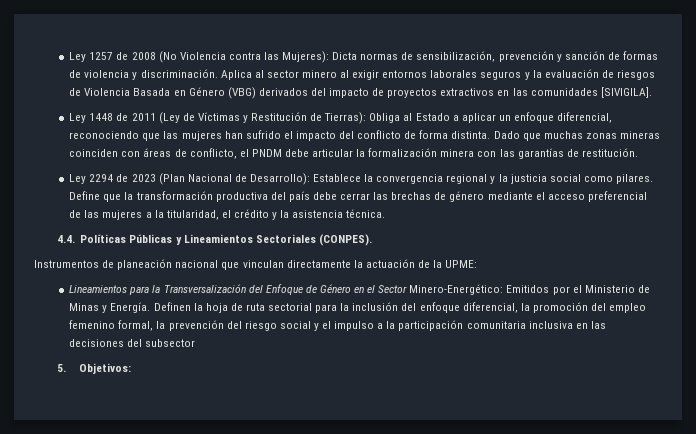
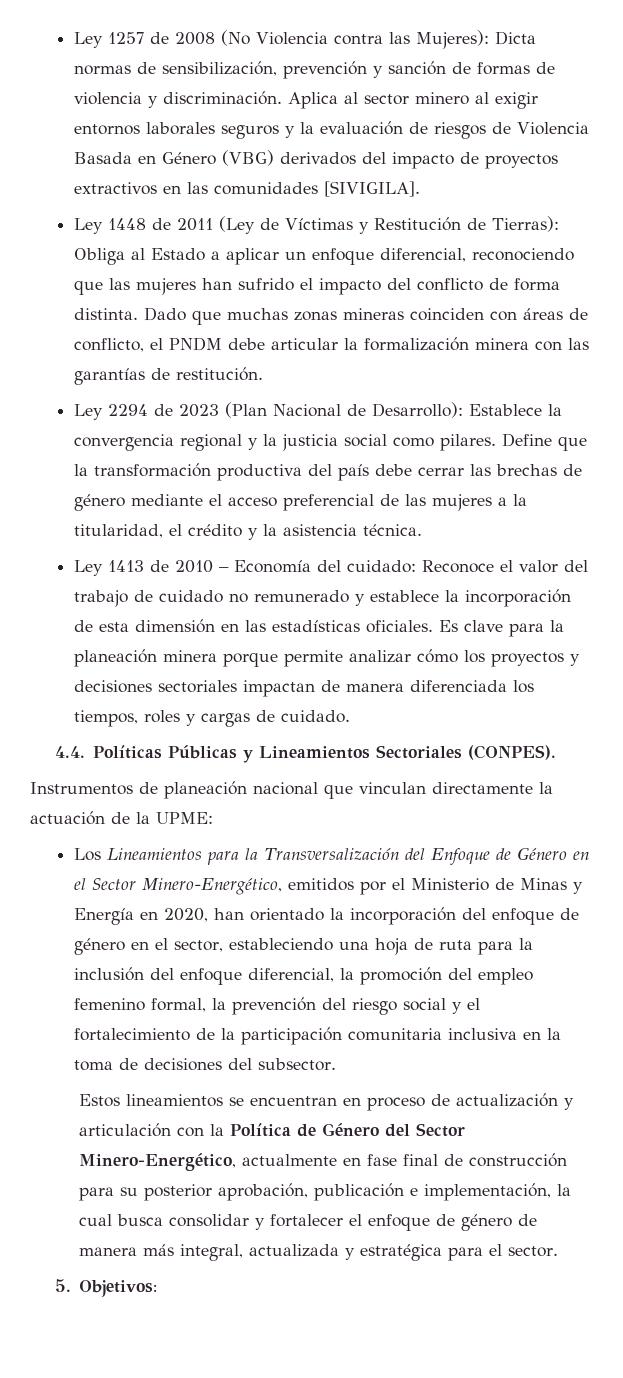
(386, 213) none -> [73,560,588,576] [73,589,571,607] [73,619,564,637] [73,649,580,667] [73,680,534,697] [73,710,350,727] // Ley 1413 de 2010 – Economía del cuidado: Reconoce el valor del trabajo de cuidado no remunerado y establece la incorporación de esta dimensión en las estadísticas oficiales. Es clave para la planeación minera porque permite analizar cómo los proyectos y decisiones sectoriales impactan de manera diferenciada los tiempos, roles y cargas de cuidado.
(478, 264) none -> [73,848,101,861] Los
[409,284,550,295] Minero-Energético: Emitidos -> [141,878,354,895] Minero-Energético, emitidos
[110,302,203,313] Energía. Definen la -> [73,907,579,925] [73,938,369,955] Energía en 2020, han orientado la incorporación del enfoque de género en el sector, estableciendo una
[268,303,313,311] sectorial -> (472, 945) none
[334,321,384,331] impulso a -> [73,1028,215,1041] fortalecimiento de
[590,321,606,329] [69,339,196,347] las decisiones del subsector -> [546,1028,561,1040] [73,1058,336,1071] [79,1093,575,1111] [79,1123,466,1137] [79,1153,568,1171] [79,1183,572,1201] [79,1214,538,1231] [79,1244,559,1261] la toma de decisiones del subsector. // Estos lineamientos se encuentran en proceso de actualización y articulación con la Política de Género del Sector Minero-Energético, actualmente en fase final de construcción para su posterior aprobación, publicación e implementación, la cual busca consolidar y fortalecer el enfoque de género de manera más integral, actualizada y estratégica para el sector.

